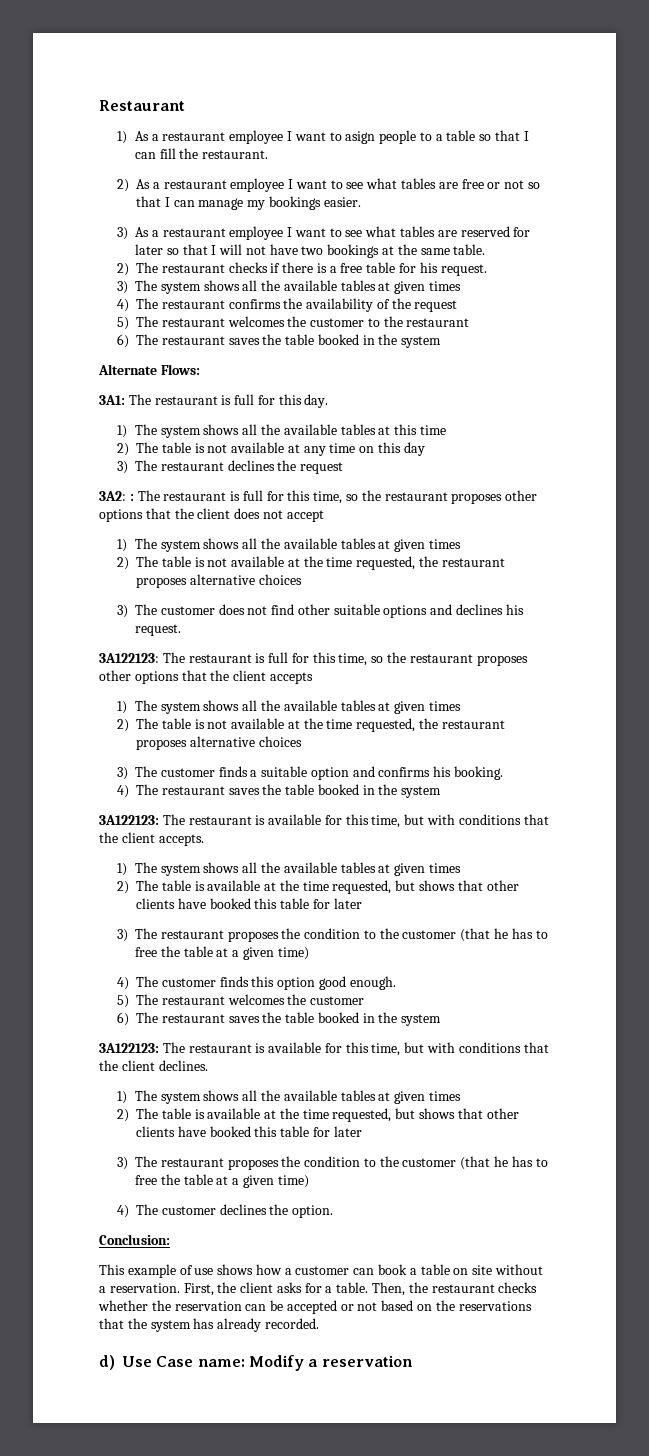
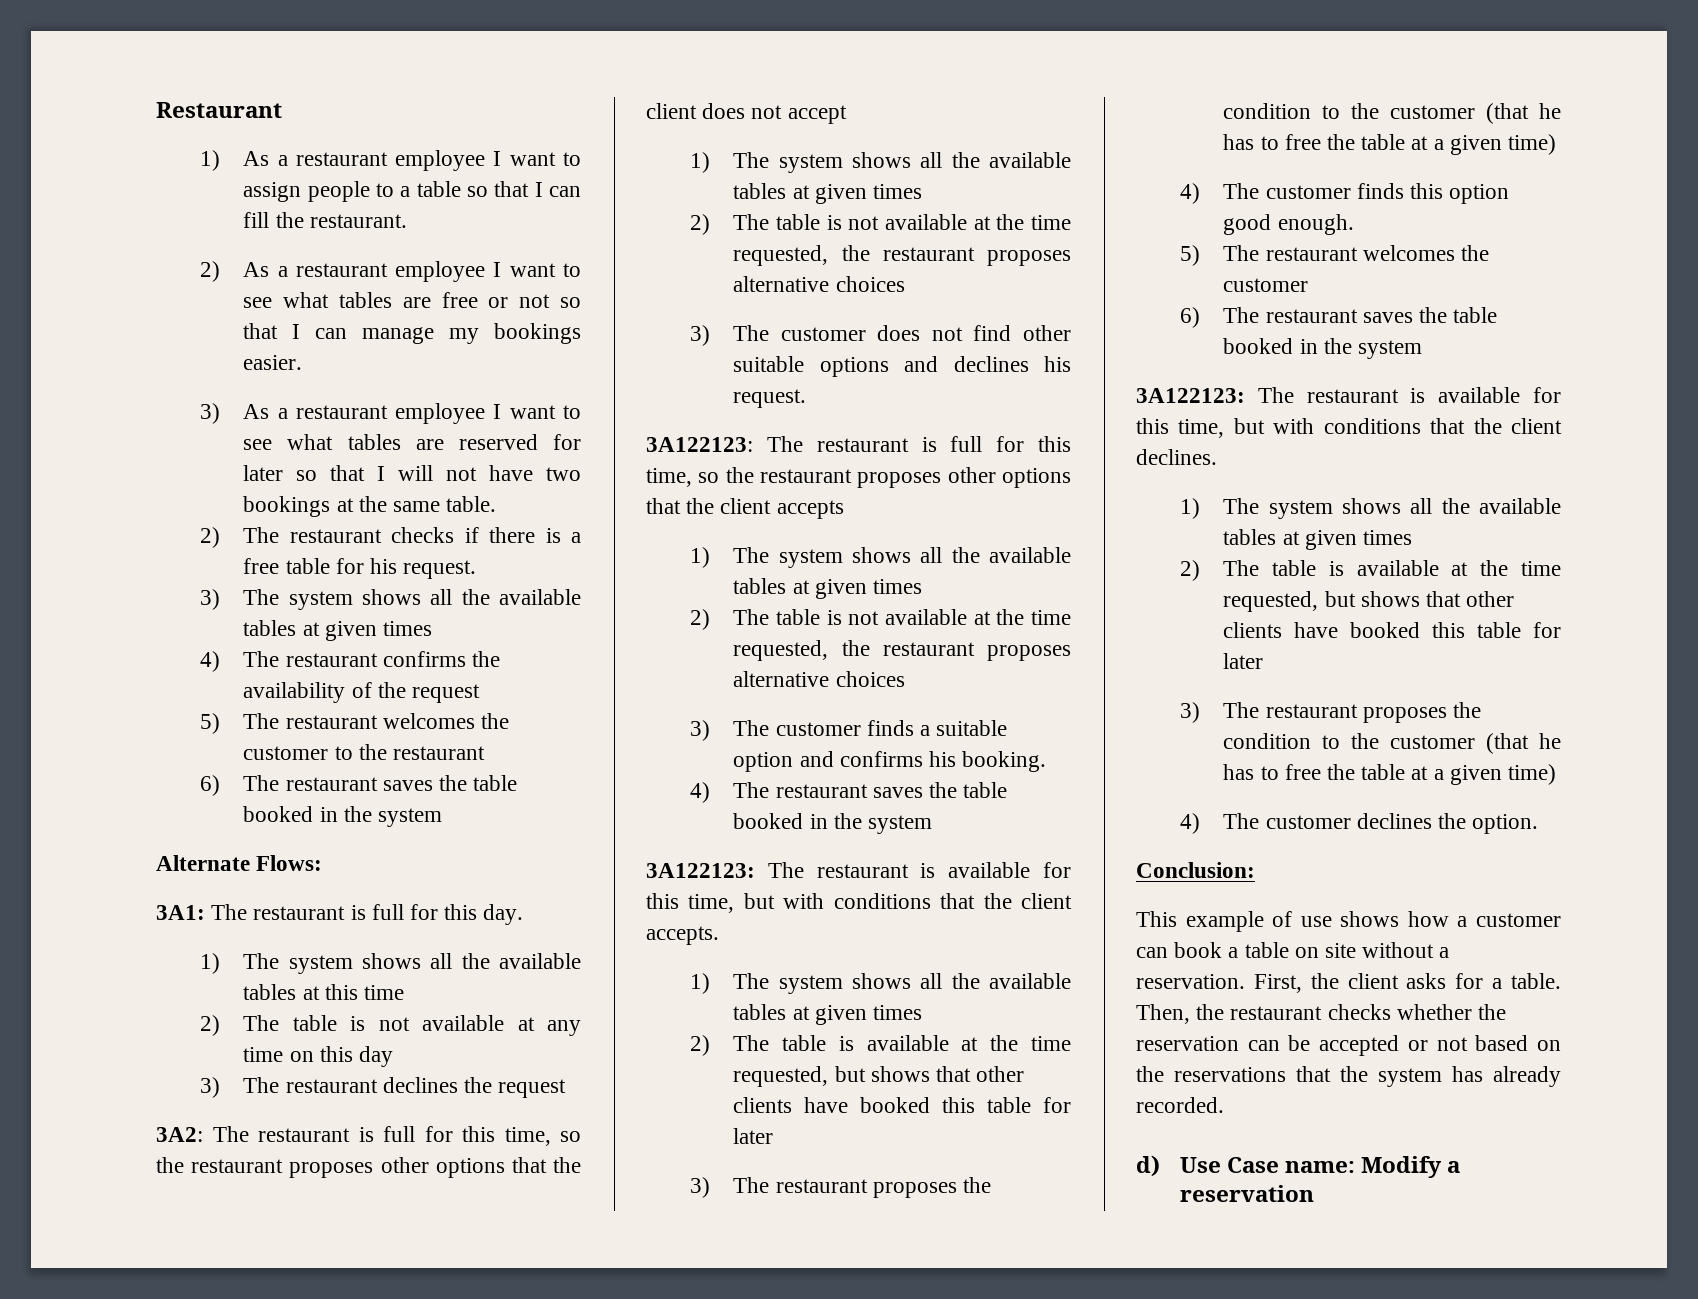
[345,131,376,144] asign -> [243,182,302,202] assign
[129,494,134,501] : -> (203, 1134) none

